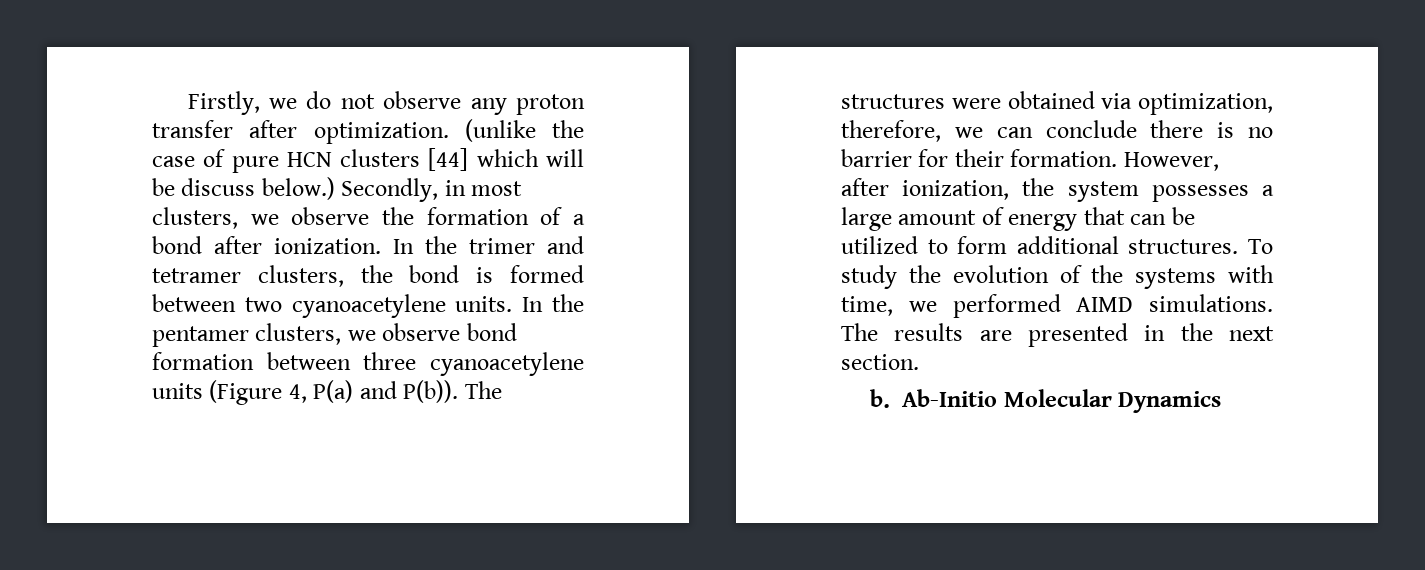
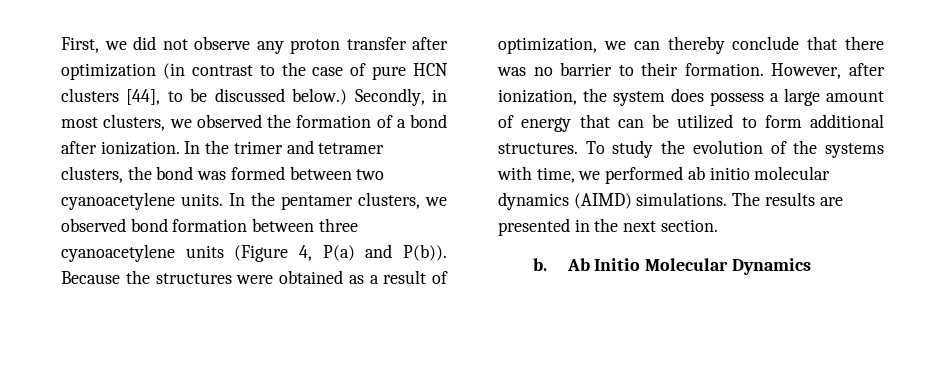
[187,91,332,115] Firstly, we do -> [61,36,156,53] First, we did
[313,119,536,144] optimization. (unlike -> [61,63,275,80] optimization (in contrast to
[428,148,584,171] [152,178,256,196] [44] which will be discuss -> [126,88,285,105] [44], to be discussed
[291,207,370,225] observe -> [196,114,262,128] observed
[476,267,494,283] is -> [197,171,227,180] was
[382,323,461,341] observe -> [61,218,126,232] observed
[464,381,502,399] The -> [61,270,150,284] Because the
[1101,93,1273,115] [841,120,1235,142] via optimization, therefore, we can conclude there is -> [348,270,448,284] [498,36,884,54] [497,67,526,76] as a result of optimization, we can thereby conclude that there was
[918,149,949,167] for -> [618,65,634,76] to
[1151,185,1249,202] possesses -> [671,88,764,106] does possess
[1076,297,1134,312] AIMD -> [687,166,831,180] [498,192,632,210] ab initio molecular dynamics (AIMD)
[902,389,998,407] Ab-Initio -> [566,258,641,271] Ab Initio

